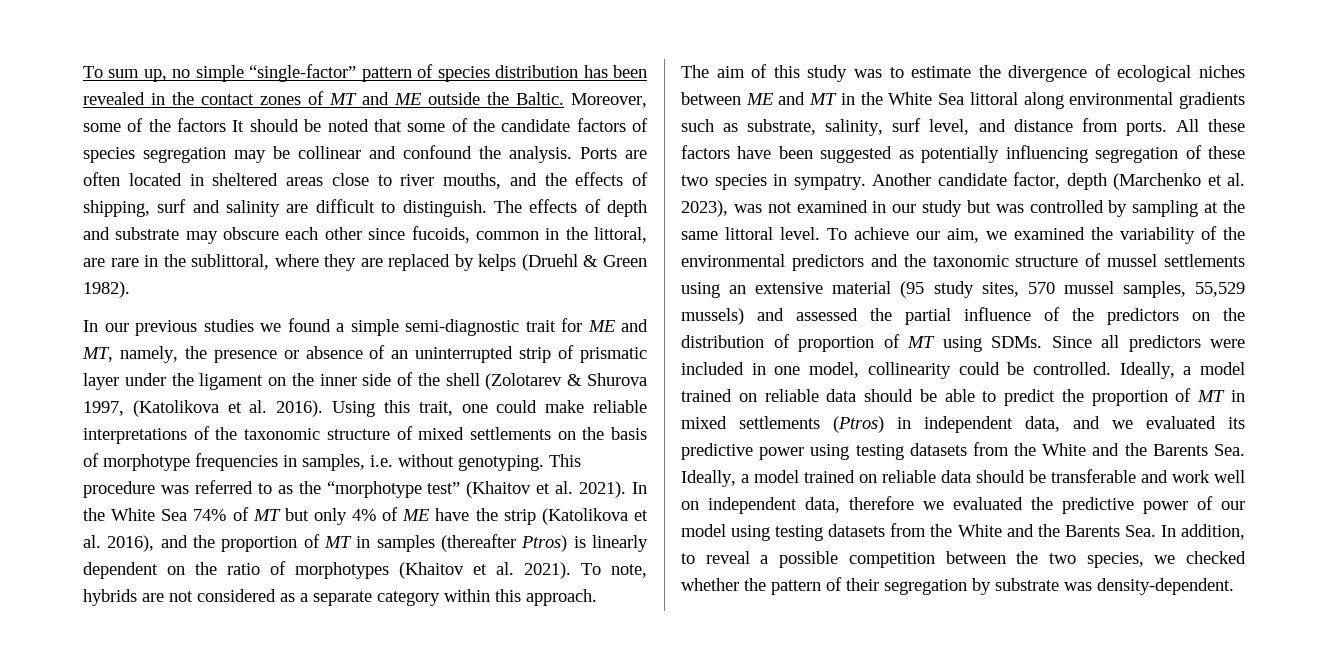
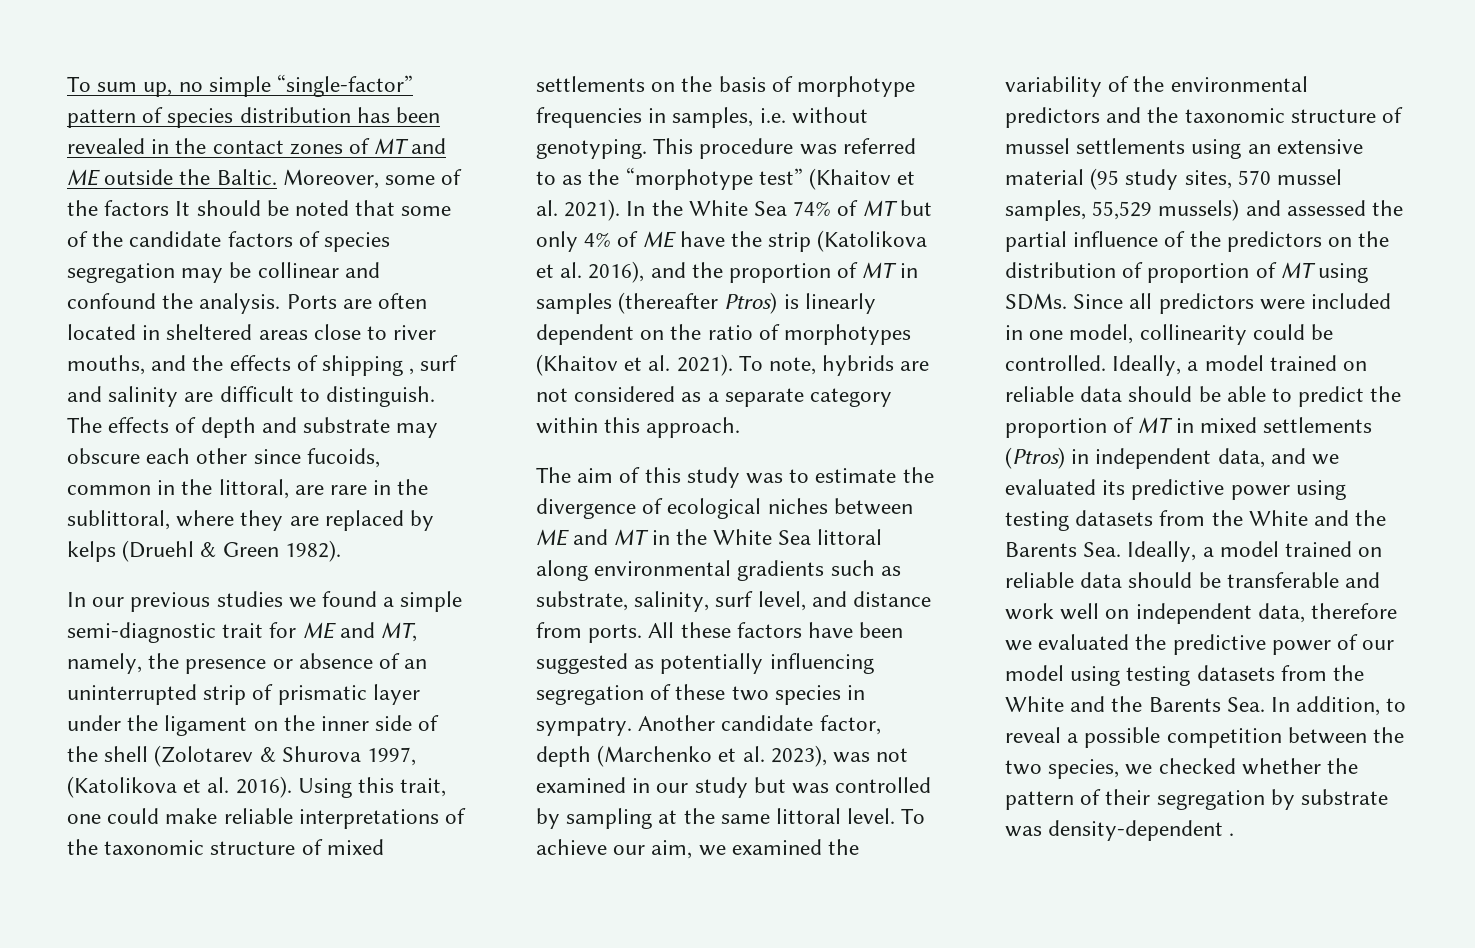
[83,200,150,217] shipping, -> [322,355,415,376] shipping ,
[1097,578,1234,595] density-dependent. -> [1048,820,1235,841] density-dependent .

